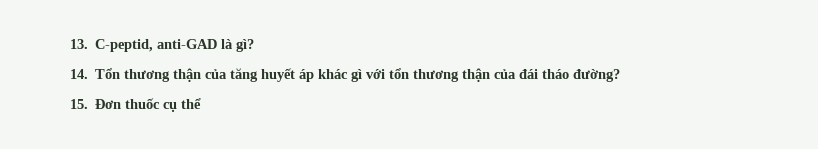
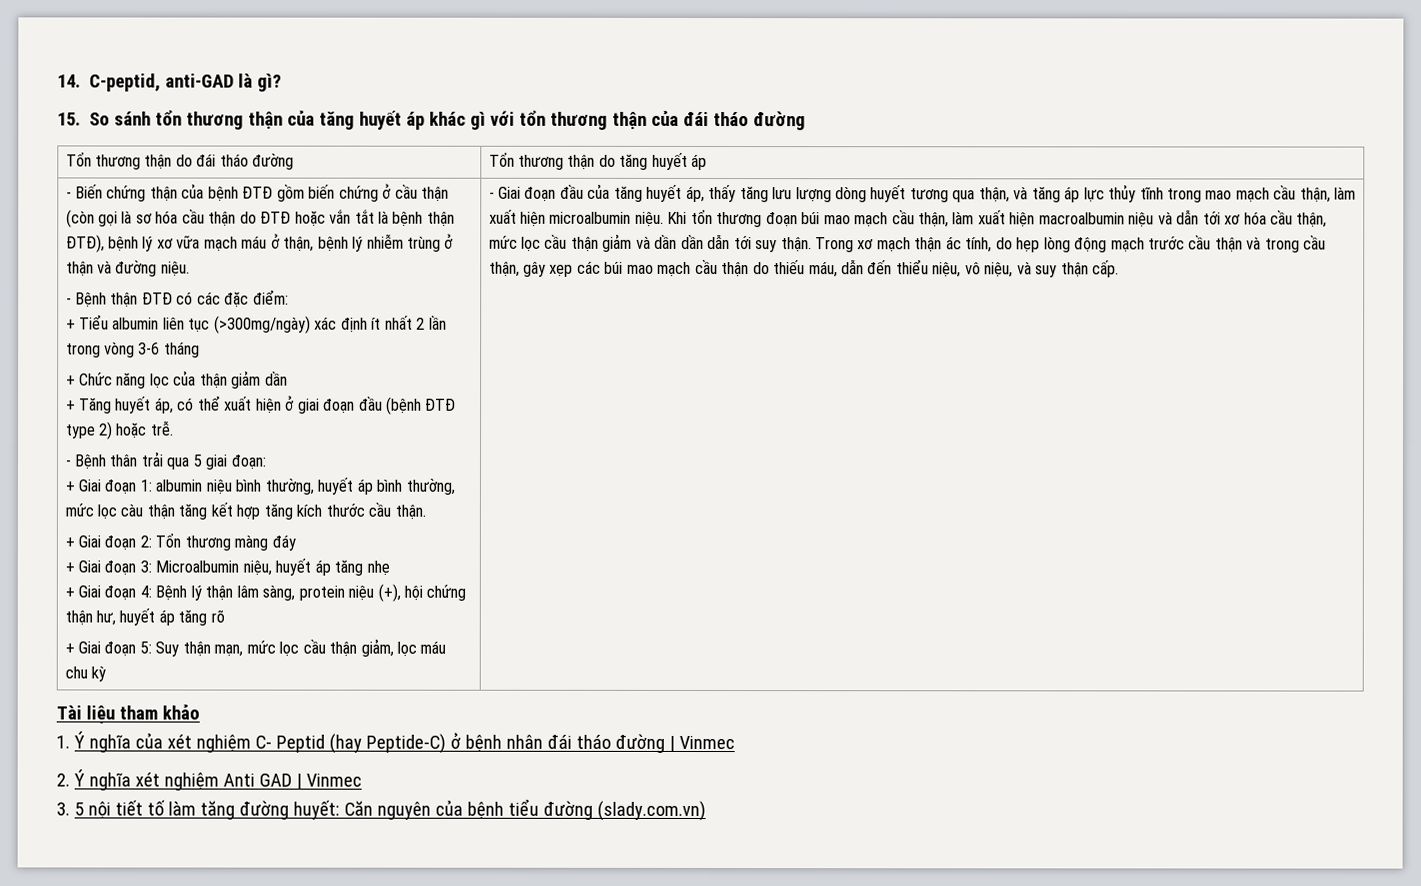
[70,39,88,49] 13. -> [57,74,81,88] 14.
[70,68,121,79] 14. Tổn -> [57,109,183,126] 15. So sánh tổn
[573,69,621,82] [70,98,202,112] đường? // 15. Đơn thuốc cụ thể -> [753,111,807,131] [65,151,295,170] [488,151,708,170] [65,183,449,202] [65,209,455,228] [65,233,455,253] [65,260,190,277] [65,289,289,308] [65,314,447,334] [65,341,200,358] [65,370,288,389] [65,395,457,415] [65,420,174,440] [64,451,266,470] [64,477,455,495] [64,502,426,520] [64,532,296,551] [64,558,390,576] [64,583,467,602] [64,608,225,626] [64,638,447,657] [64,666,106,682] [488,183,1357,203] [488,208,1328,228] [488,233,1327,253] [488,259,1120,278] [56,704,200,724] [56,731,735,754] [56,769,362,791] [56,798,706,821] đường // Tổn thương thận do đái tháo đường | Tổn thương thận do tăng huyết áp // - Biến chứng thận của bệnh ĐTĐ gồm biến chứng ở cầu thận (còn gọi là sơ hóa cầu thận do ĐTĐ hoặc vắn tắt là bệnh thận ĐTĐ), bệnh lý xơ vữa mạch máu ở thận, bệnh lý nhiễm trùng ở thận và đường niệu. // - Bệnh thận ĐTĐ có các đặc điểm: // + Tiểu albumin liên tục (>300mg/ngày) xác định ít nhất 2 lần trong vòng 3-6 tháng // + Chức năng lọc của thận giảm dần // + Tăng huyết áp, có thể xuất hiện ở giai đoạn đầu (bệnh ĐTĐ type 2) hoặc trễ. // - Bệnh thân trải qua 5 giai đoạn: // + Giai đoạn 1: albumin niệu bình thường, huyết áp bình thường, mức lọc càu thận tăng kết hợp tăng kích thước cầu thận. // + Giai đoạn 2: Tổn thương màng đáy // + Giai đoạn 3: Microalbumin niệu, huyết áp tăng nhẹ // + Giai đoạn 4: Bệnh lý thận lâm sàng, protein niệu (+), hội chứng thận hư, huyết áp tăng rõ // + Giai đoạn 5: Suy thận mạn, mức lọc cầu thận giảm, lọc máu chu kỳ | - Giai đoạn đầu của tăng huyết áp, thấy tăng lưu lượng dòng huyết tương qua thận, và tăng áp lực thủy tĩnh trong mao mạch cầu thận, làm xuất hiện microalbumin niệu. Khi tổn thương đoạn búi mao mạch cầu thận, làm xuất hiện macroalbumin niệu và dẫn tới xơ hóa cầu thận, mức lọc cầu thận giảm và dần dần dẫn tới suy thận. Trong xơ mạch thận ác tính, do hẹp lòng động mạch trước cầu thận và trong cầu thận, gây xẹp các búi mao mạch cầu thận do thiếu máu, dẫn đến thiểu niệu, vô niệu, và suy thận cấp. // Tài liệu tham khảo // 1. Ý nghĩa của xét nghiệm C- Peptid (hay Peptide-C) ở bệnh nhân đái tháo đường | Vinmec // 2. Ý nghĩa xét nghiệm Anti GAD | Vinmec // 3. 5 nội tiết tố làm tăng đường huyết: Căn nguyên của bệnh tiểu đường (slady.com.vn)

